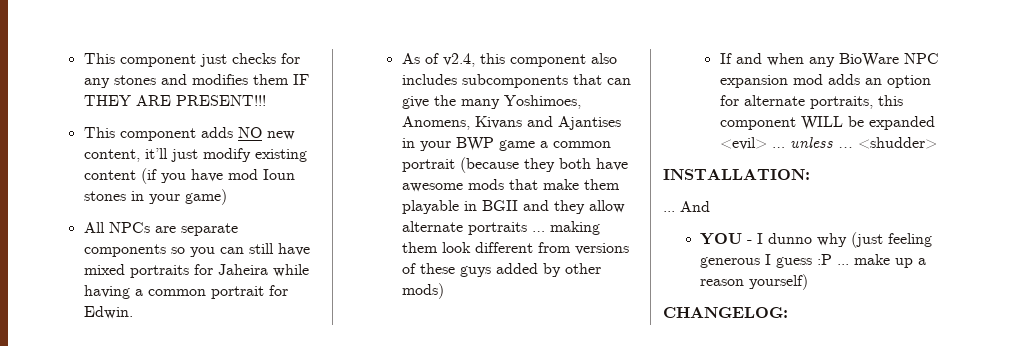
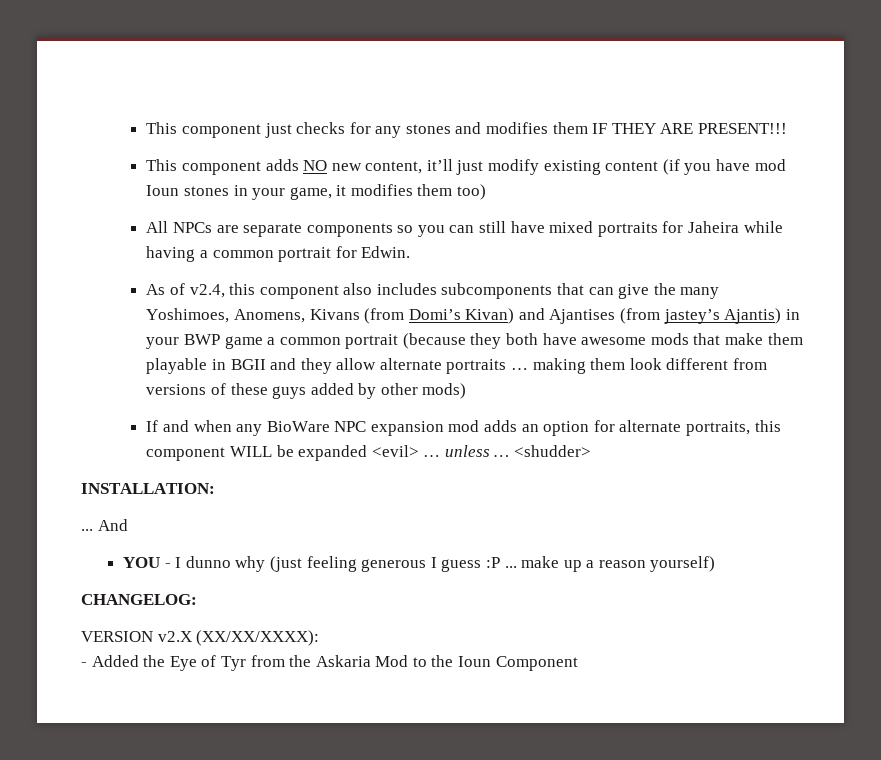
[184,189,227,205] game) -> [289,184,487,200] game, it modifies them too)
[526,116,621,130] and Ajantises -> [364,308,782,324] (from Domi’s Kivan) and Ajantises (from jastey’s Ajantis)
(788, 312) none -> [81,630,320,646] [81,655,578,671] // VERSION v2.X (XX/XX/XXXX): // - Added the Eye of Tyr from the Askaria Mod to the Ioun Component

